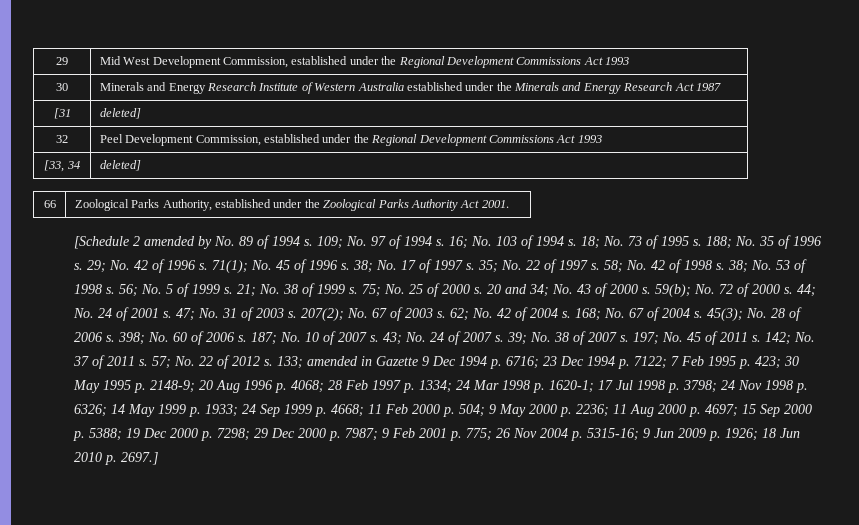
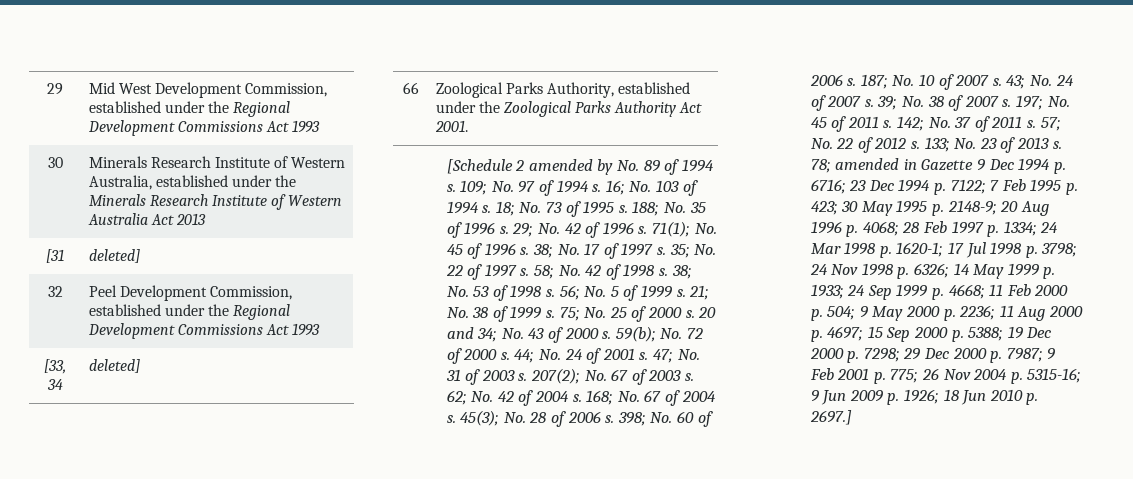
[147,82,206,94] and Energy -> [150,156,346,168] [88,175,297,190] [88,194,146,206] Research Institute of Western Australia, established under the Minerals
[406,82,721,94] established under the Minerals and Energy Research Act 1987 -> [150,213,206,225] Act 2013
(303, 362) none -> [954,137,1062,153] [810,159,831,173] No. 23 of 2013 s. 78;

